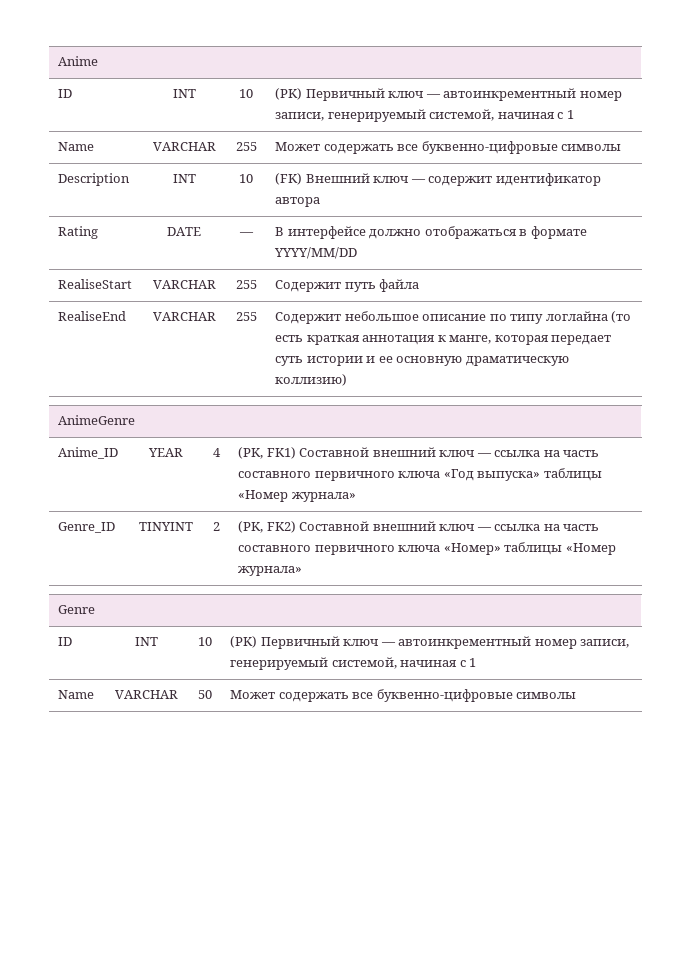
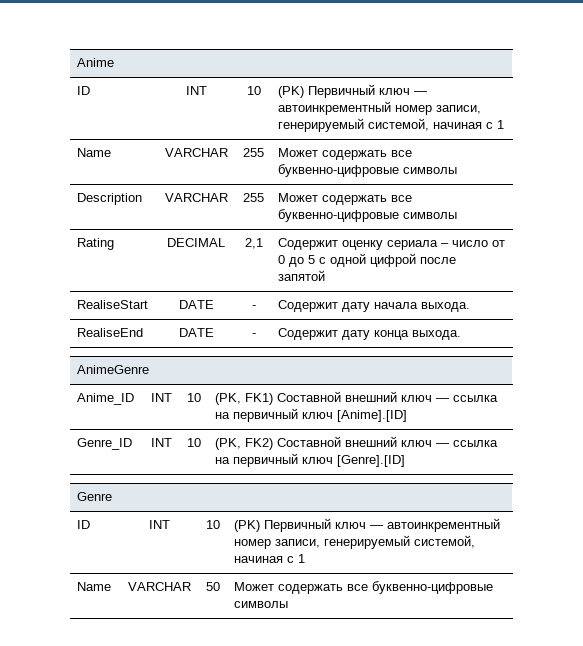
[172,174,196,183] [239,174,253,183] [275,173,601,186] [275,197,321,207] [58,226,99,239] [167,227,201,236] [238,232,254,236] [275,226,587,239] [274,247,358,259] [58,279,133,289] [152,280,216,289] [235,280,257,289] [275,279,420,292] INT | 10 | (FK) Внешний ключ — содержит идентификатор автора // Rating | DATE | — | В интерфейсе должно отображаться в формате YYYY/MM/DD // RealiseStart | VARCHAR | 255 | Содержит путь файла -> [164,193,228,202] [243,193,264,202] [278,193,413,205] [278,209,458,222] [77,238,115,250] [167,238,225,247] [244,238,263,249] [278,238,506,250] [278,253,457,267] [278,270,326,281] [77,300,149,309] [178,300,214,309] [251,305,256,309] [278,300,471,312] VARCHAR | 255 | Может содержать все буквенно-цифровые символы // Rating | DECIMAL | 2,1 | Содержит оценку сериала – число от 0 до 5 с одной цифрой после запятой // RealiseStart | DATE | - | Содержит дату начала выхода.
[152,312,216,321] [235,312,257,321] [275,311,632,324] [275,335,612,345] [275,356,569,366] [275,374,348,386] VARCHAR | 255 | Содержит небольшое описание по типу логлайна (то есть краткая аннотация к манге, которая передает суть истории и ее основную драматическую коллизию) -> [178,328,214,337] [251,333,256,337] [278,328,462,340] DATE | - | Содержит дату конца выхода.
[147,448,183,457] [212,448,221,457] YEAR | 4 -> [150,393,172,402] [187,393,201,402] INT | 10
[563,450,600,457] [238,468,602,481] [238,490,356,502] часть составного первичного ключа «Год выпуска» таблицы «Номер журнала» -> [233,408,408,422] первичный ключ [Anime].[ID]
[138,522,193,531] [212,522,220,531] TINYINT | 2 -> [150,438,172,447] [187,438,201,447] INT | 10
[563,524,600,531] [238,542,616,555] [238,566,303,576] часть составного первичного ключа «Номер» таблицы «Номер журнала» -> [233,453,406,467] первичный ключ [Genre].[ID]

